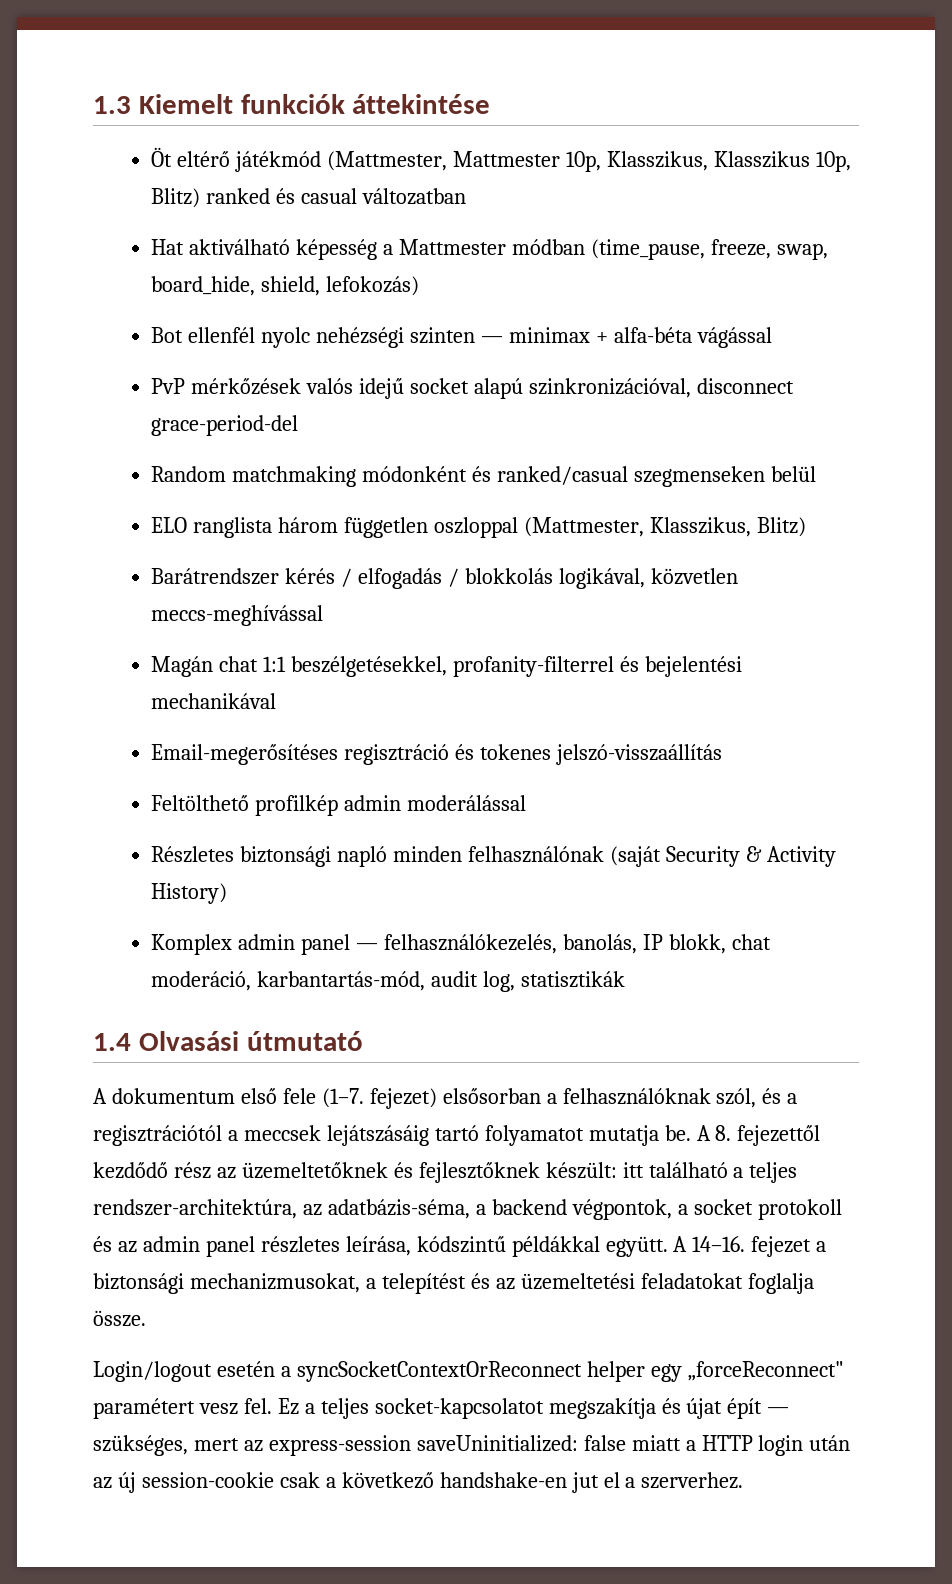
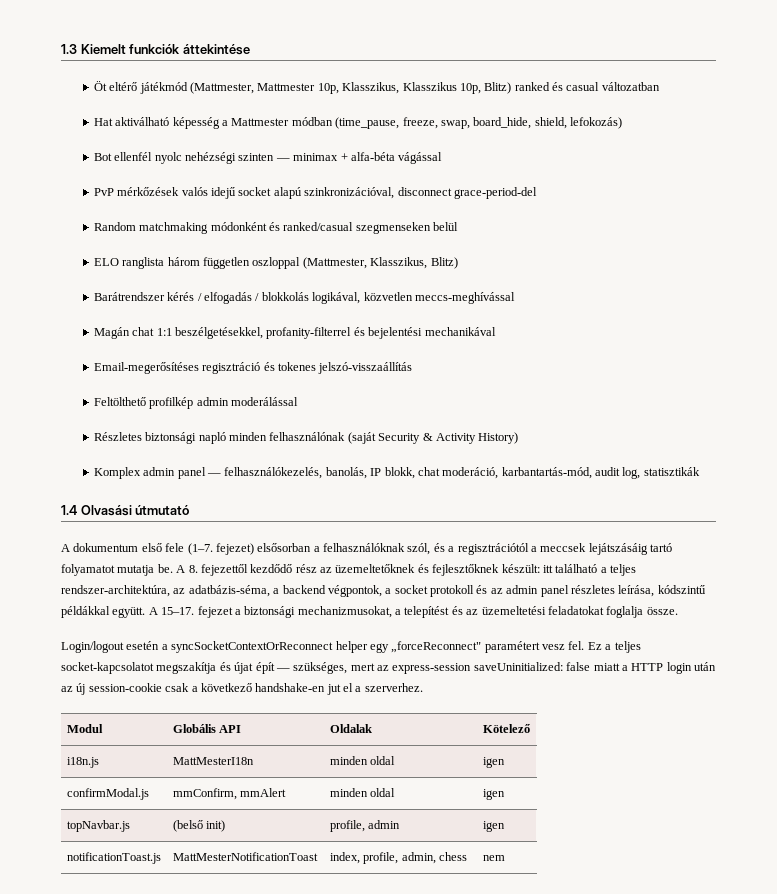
[692,1236,746,1252] 14–16. -> [161,607,195,615] 15–17.
(744, 1480) none -> [66,724,103,733] [172,724,242,733] [329,724,372,733] [482,723,530,733] [66,757,99,768] [172,757,254,765] [329,756,396,765] [482,757,505,768] [66,788,149,800] [172,788,287,800] [329,788,396,797] [482,789,505,800] [66,820,130,832] [172,820,226,832] [329,820,401,832] [482,821,505,832] [66,852,161,864] [172,852,318,861] [329,852,467,864] [482,855,505,861] // Modul | Globális API | Oldalak | Kötelező // i18n.js | MattMesterI18n | minden oldal | igen // confirmModal.js | mmConfirm, mmAlert | minden oldal | igen // topNavbar.js | (belső init) | profile, admin | igen // notificationToast.js | MattMesterNotificationToast | index, profile, admin, chess | nem

